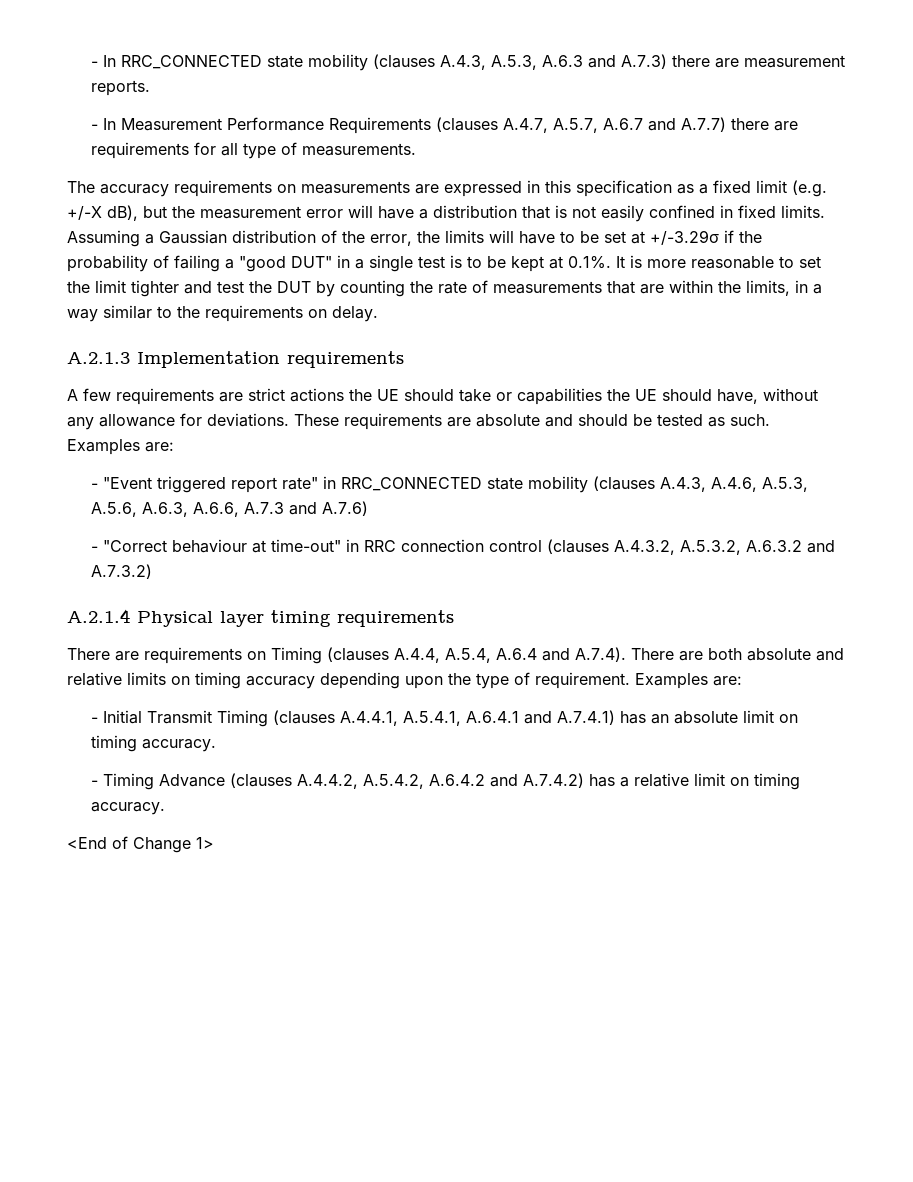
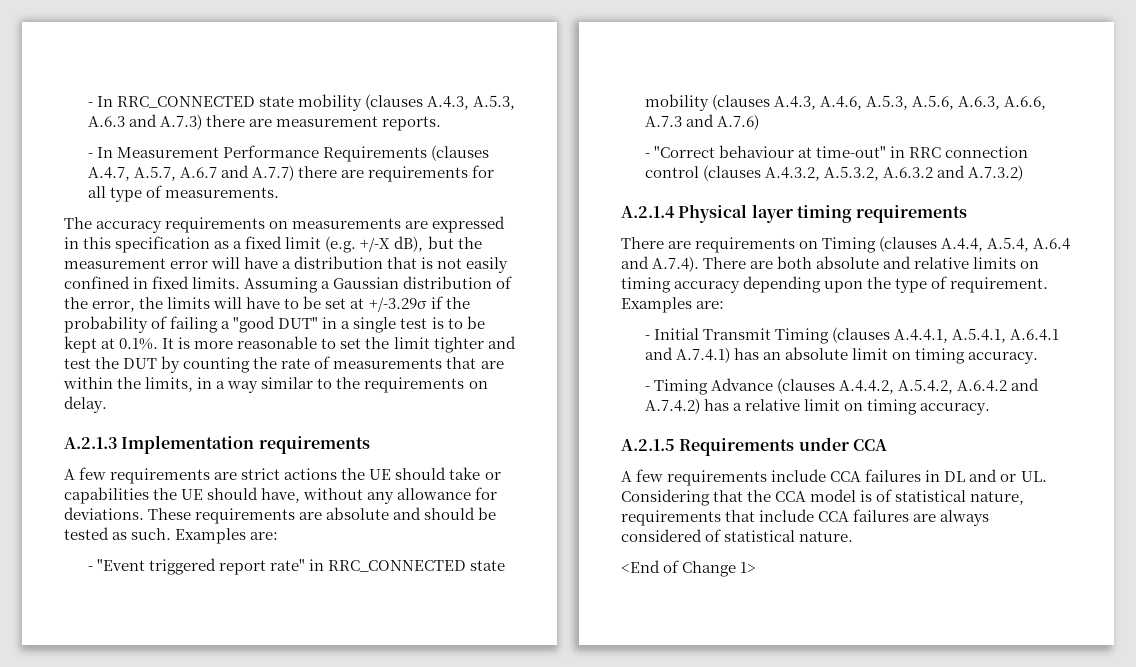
(165, 808) none -> [621,437,887,456] [621,469,1047,486] [621,489,1025,506] [621,509,990,526] [621,529,854,542] // A.2.1.5 Requirements under CCA // A few requirements include CCA failures in DL and or UL. Considering that the CCA model is of statistical nature, requirements that include CCA failures are always considered of statistical nature.

